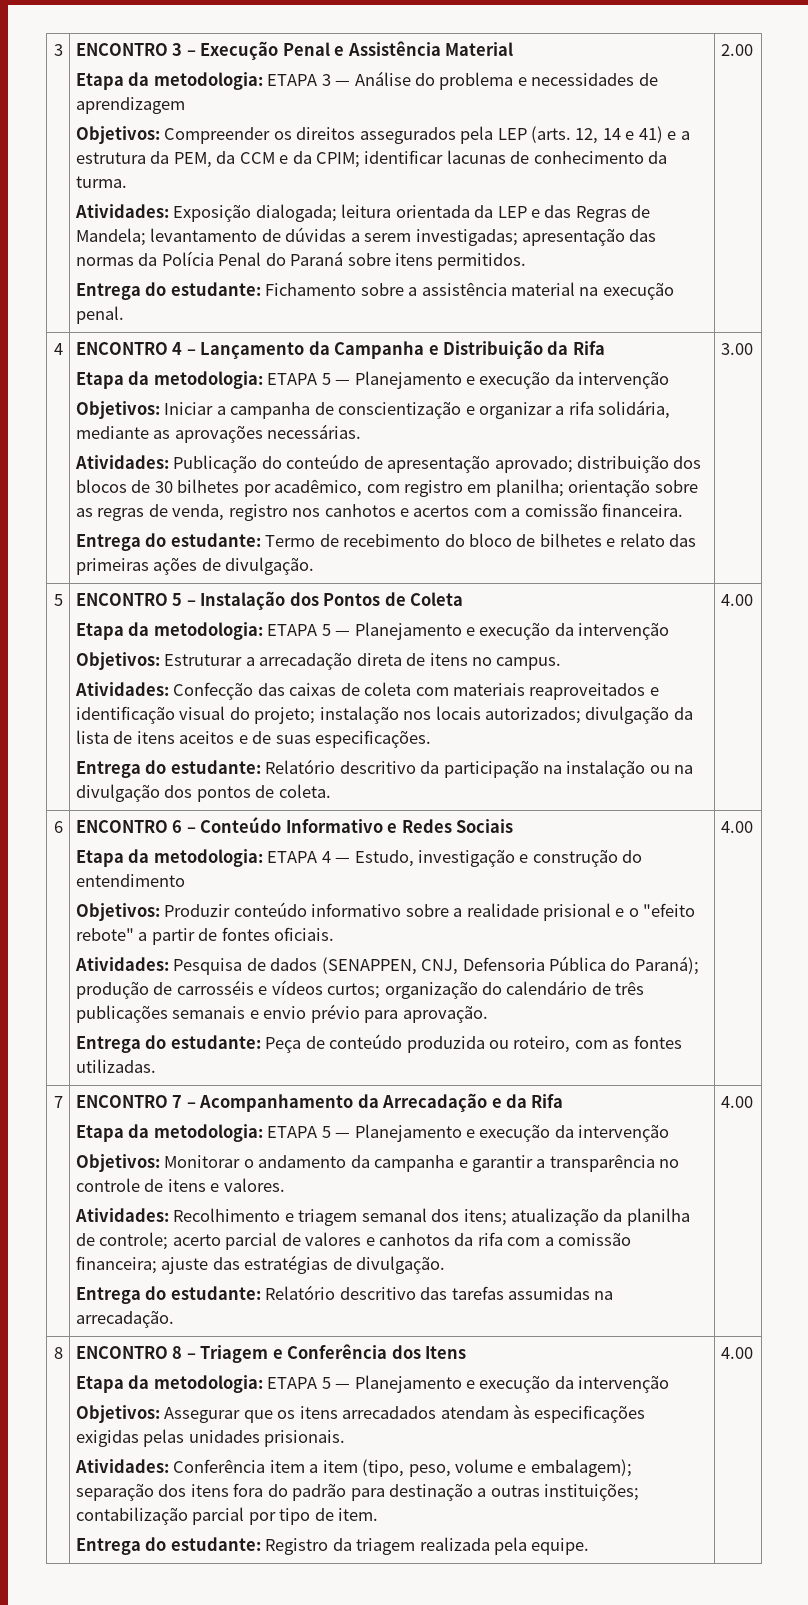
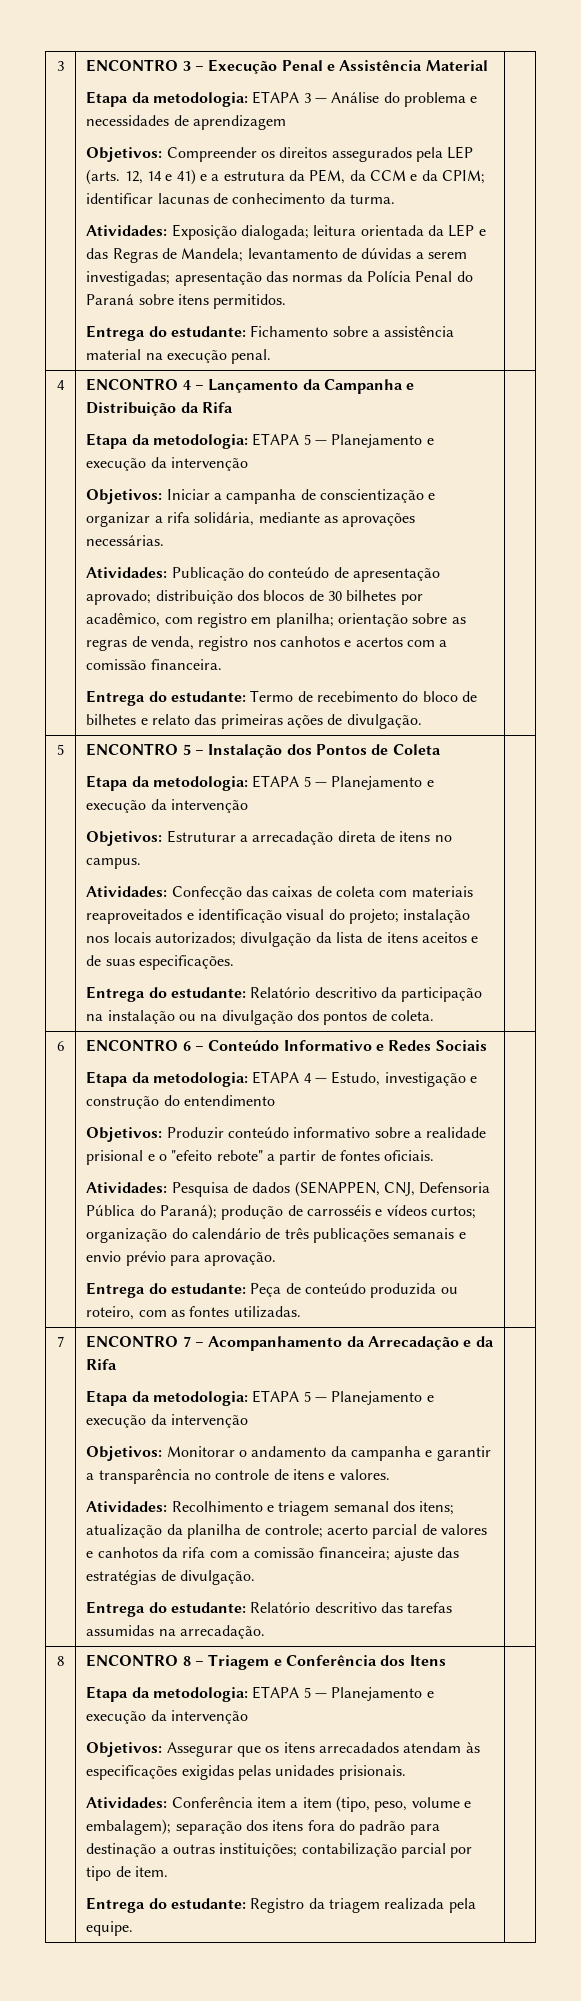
[720,44,753,56] 2.00 -> (272, 356) none
[720,343,753,355] 3.00 -> (422, 721) none
[720,594,753,606] 4.00 -> (434, 1015) none
[720,821,753,833] 4.00 -> (301, 1312) none
[720,1096,753,1108] 4.00 -> (266, 1632) none
[720,1347,753,1359] 4.00 -> (134, 1928) none

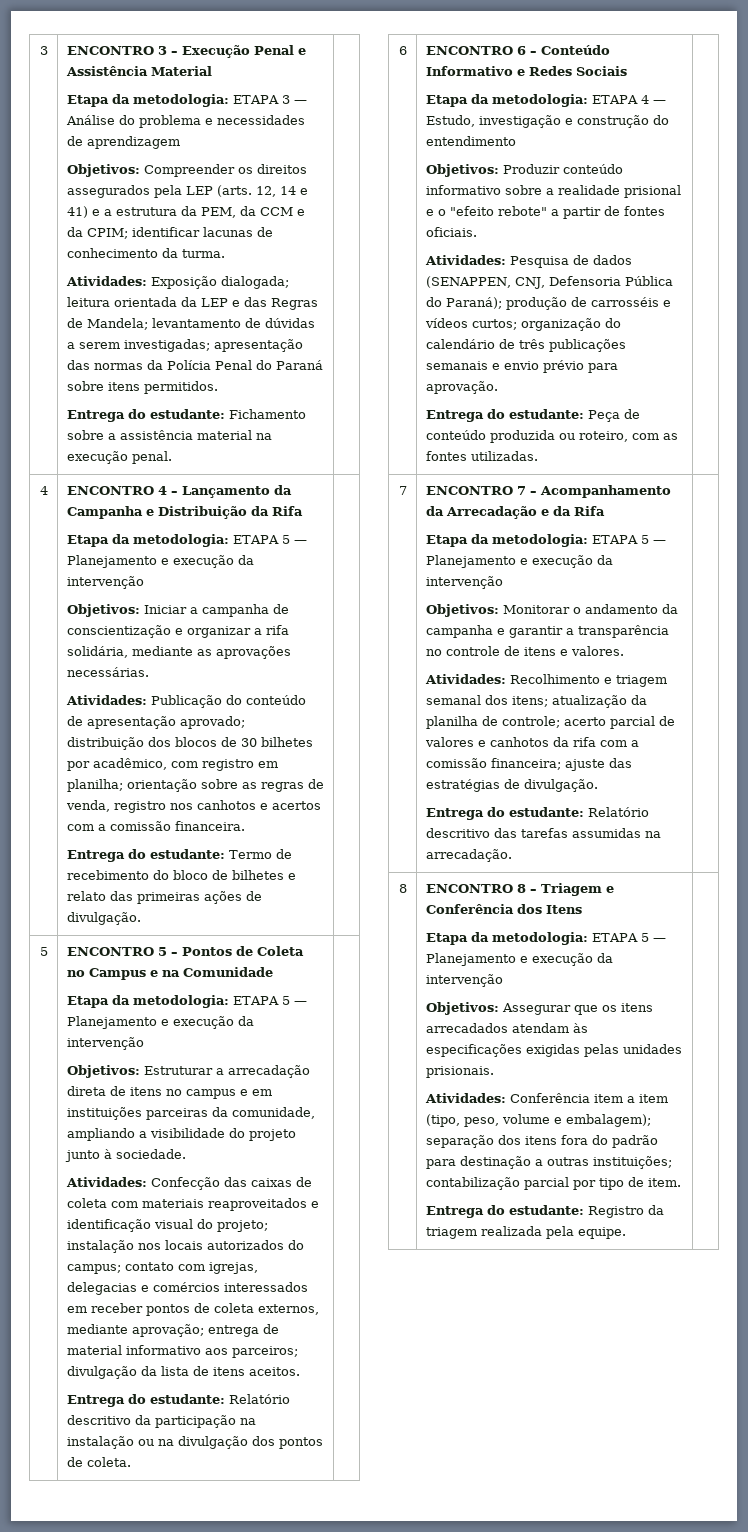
[208,744,312,758] Instalação dos -> (178, 954) none
(441, 749) none -> [66,967,273,980] no Campus e na Comunidade
[86,858,142,869] campus. -> [185,1089,272,1099] [66,1107,315,1120] [66,1128,296,1141] [64,1149,186,1162] campus e em instituições parceiras da comunidade, ampliando a visibilidade do projeto junto à sociedade.
[155,932,237,946] autorizados; -> [206,1240,304,1250] [66,1262,258,1274] [66,1282,308,1295] [66,1303,319,1316] [66,1324,279,1337] [66,1345,298,1358] autorizados do campus; contato com igrejas, delegacias e comércios interessados em receber pontos de coleta externos, mediante aprovação; entrega de material informativo aos parceiros;
[421,932,479,943] [86,955,235,970] aceitos e de suas especificações. -> [248,1367,300,1376] aceitos.

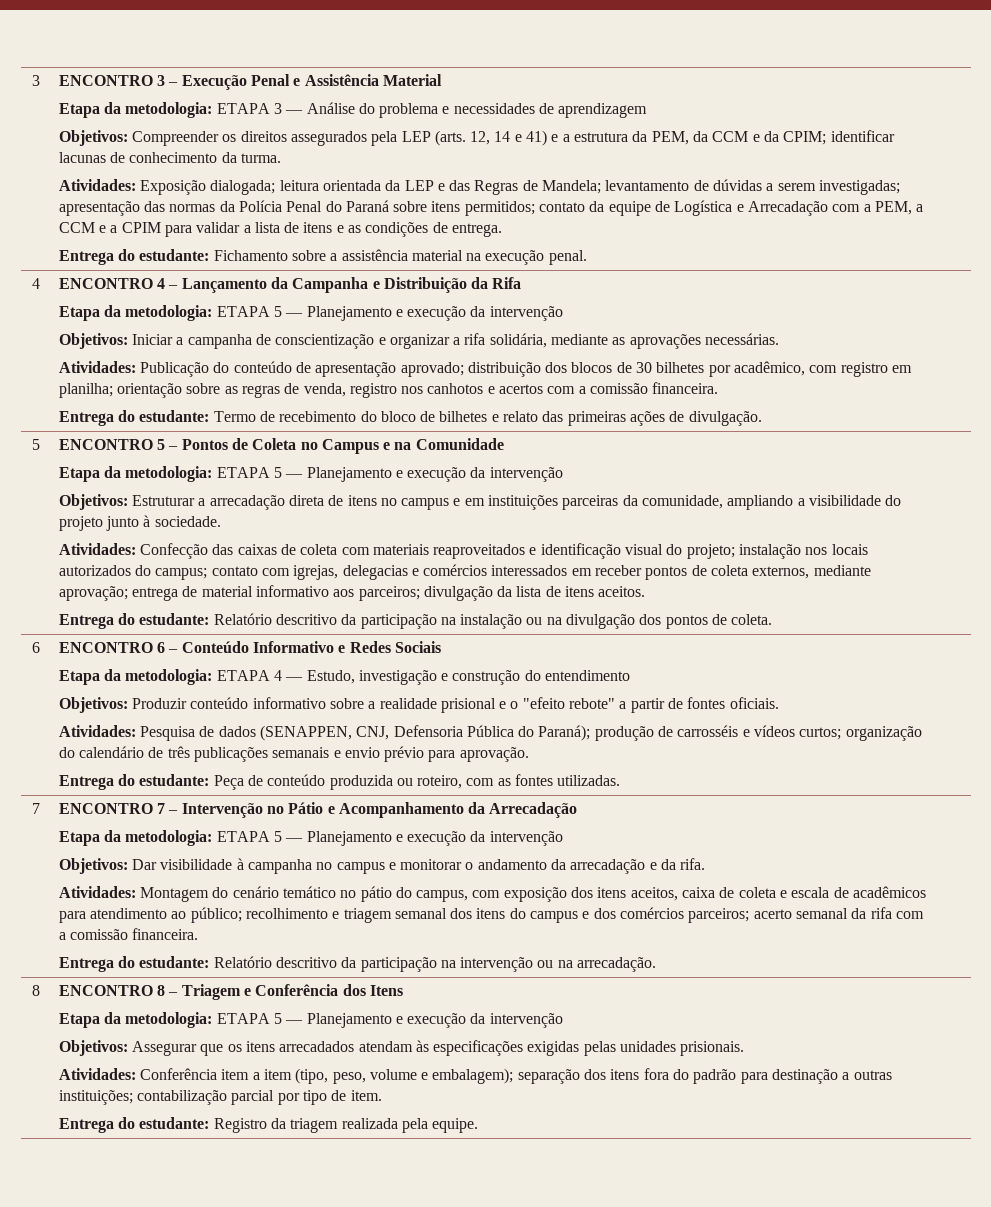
[143,381,218,394] permitidos. -> [464,200,924,216] [58,222,503,237] permitidos; contato da equipe de Logística e Arrecadação com a PEM, a CCM e a CPIM para validar a lista de itens e as condições de entrega.
(537, 493) none -> [181,802,335,818] Intervenção no Pátio e
[540,506,605,516] e da Rifa -> (578, 810) none
[502,604,678,614] [425,625,669,638] [425,646,624,656] [424,674,667,687] [425,695,647,708] [425,716,675,729] [424,737,549,747] Monitorar o andamento da campanha e garantir a transparência no controle de itens e valores. // Atividades: Recolhimento e triagem semanal dos itens; atualização da planilha de controle; acerto parcial de valores e canhotos -> [131,858,706,874] [58,886,926,902] [58,907,849,923] Dar visibilidade à campanha no campus e monitorar o andamento da arrecadação e da rifa. // Atividades: Montagem do cenário temático no pátio do campus, com exposição dos itens aceitos, caixa de coleta e escala de acadêmicos para atendimento ao público; recolhimento e triagem semanal dos itens do campus e dos comércios parceiros; acerto semanal
[490,758,632,771] [425,779,598,792] [425,807,649,820] [425,828,641,838] financeira; ajuste das estratégias de divulgação. // Entrega do estudante: Relatório descritivo das tarefas assumidas -> [132,928,199,940] [58,956,554,972] financeira. // Entrega do estudante: Relatório descritivo da participação na intervenção ou

